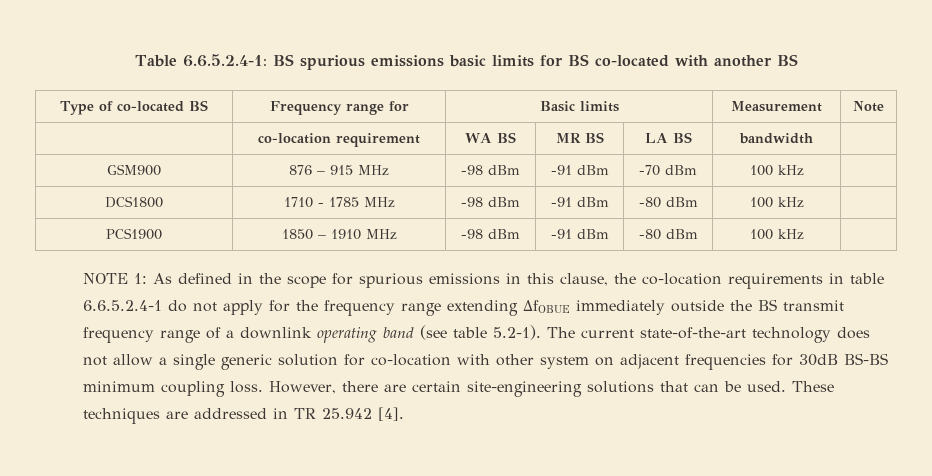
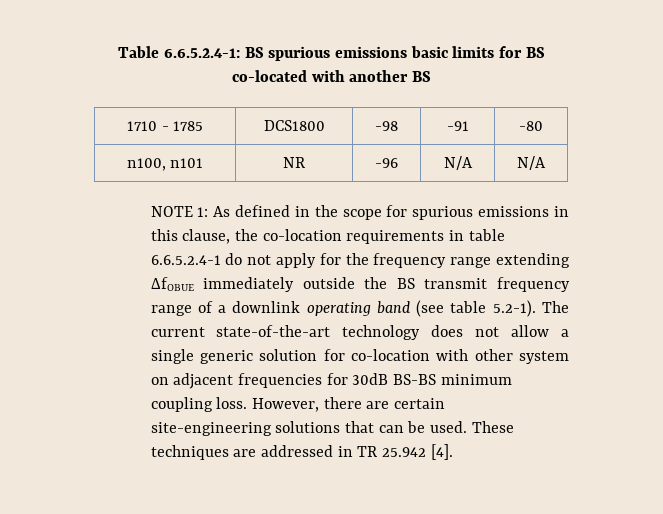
[60,100,208,115] [269,101,409,115] [539,101,619,112] [731,101,822,112] [853,101,884,112] [258,133,420,147] [465,132,516,143] [555,132,604,143] [644,132,692,143] [739,133,813,144] [107,164,161,176] [289,165,389,176] [461,165,520,175] [550,165,609,175] [639,165,697,176] [749,165,804,176] [105,196,163,208] Type of co-located BS | Frequency range for | Basic limits | Measurement | Note // | co-location requirement | WA BS | MR BS | LA BS | bandwidth | // GSM900 | 876 – 915 MHz | -98 dBm | -91 dBm | -70 dBm | 100 kHz | // DCS1800 | -> (432, 76) none
[363,197,395,208] [461,197,520,207] [550,197,609,207] [638,197,698,208] [749,197,804,208] [106,228,162,240] [281,229,397,240] [461,229,520,239] [550,229,609,239] [638,229,698,240] [749,229,804,240] MHz | -98 dBm | -91 dBm | -80 dBm | 100 kHz | // PCS1900 | 1850 – 1910 MHz | -98 dBm | -91 dBm | -80 dBm | 100 kHz | -> [263,120,325,131] [375,121,398,131] [446,121,469,131] [519,121,543,131] [126,158,204,171] [283,157,305,168] [375,158,398,168] [443,156,473,170] [517,156,546,170] | DCS1800 | -98 | -91 | -80 // n100, n101 | NR | -96 | N/A | N/A

